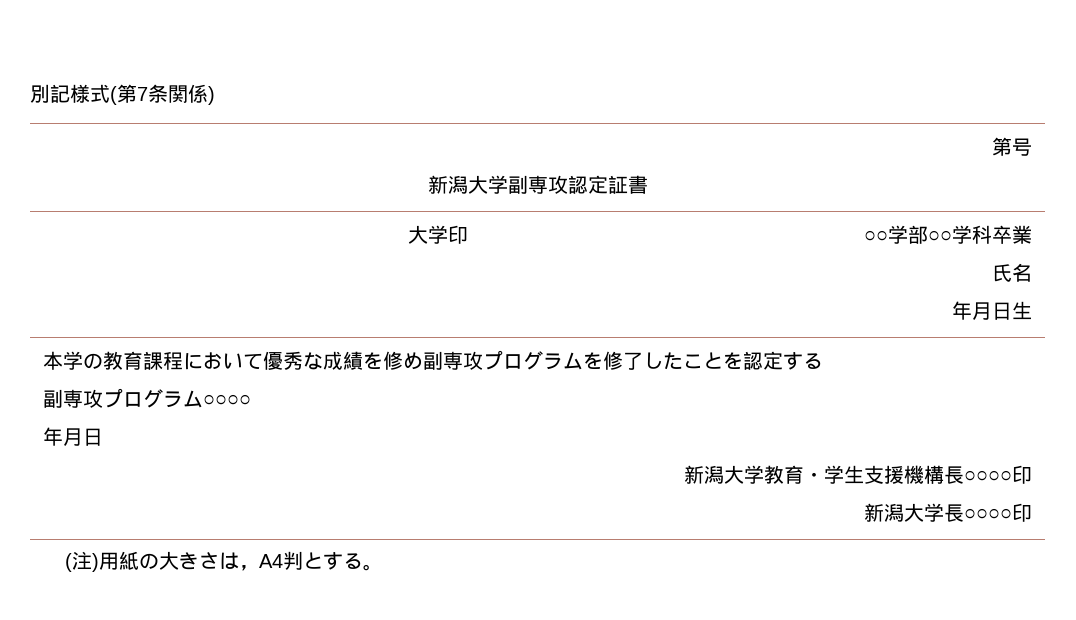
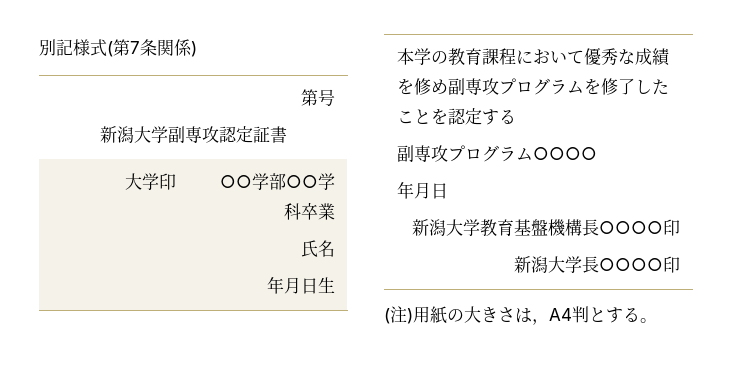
[804,465,905,484] ・学生支援 -> [513,219,548,236] 基盤

